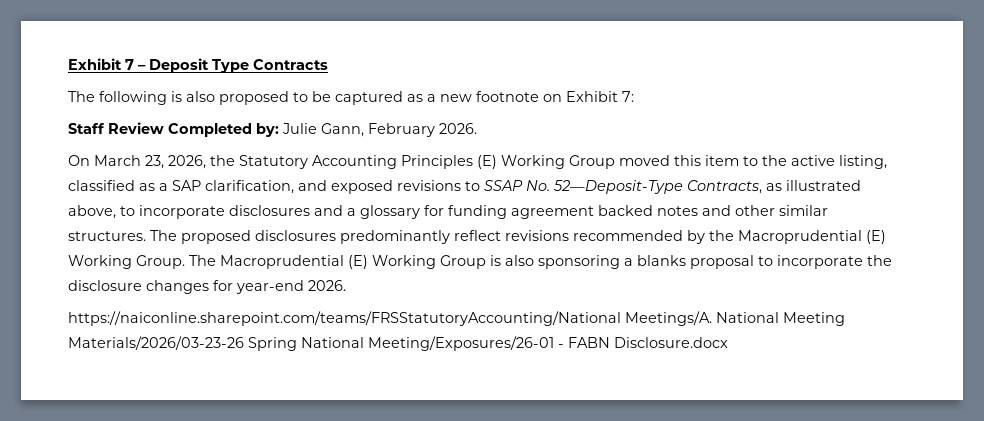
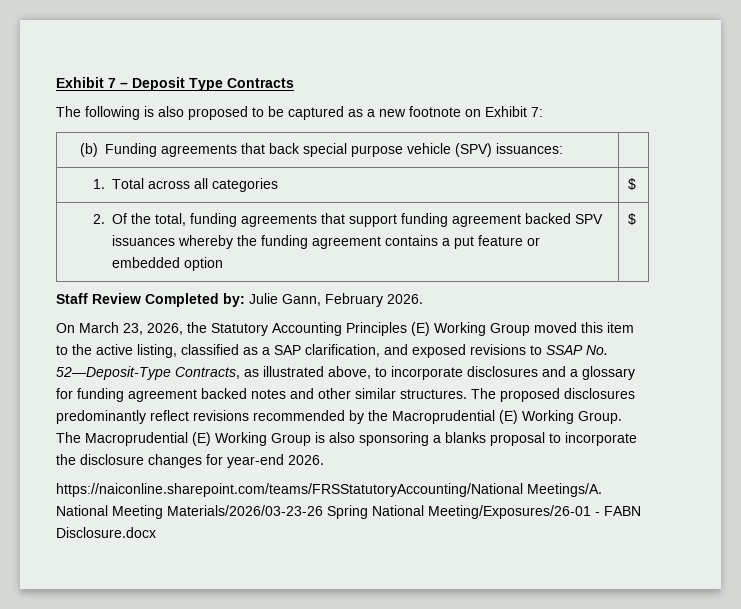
(634, 96) none -> [79,143,563,157] [93,178,279,192] [628,178,637,190] [93,213,604,227] [112,235,541,249] [112,257,224,271] [628,213,637,225] // (b) Funding agreements that back special purpose vehicle (SPV) issuances: | // 1. Total across all categories | $ // 2. Of the total, funding agreements that support funding agreement backed SPV issuances whereby the funding agreement contains a put feature or embedded option | $

